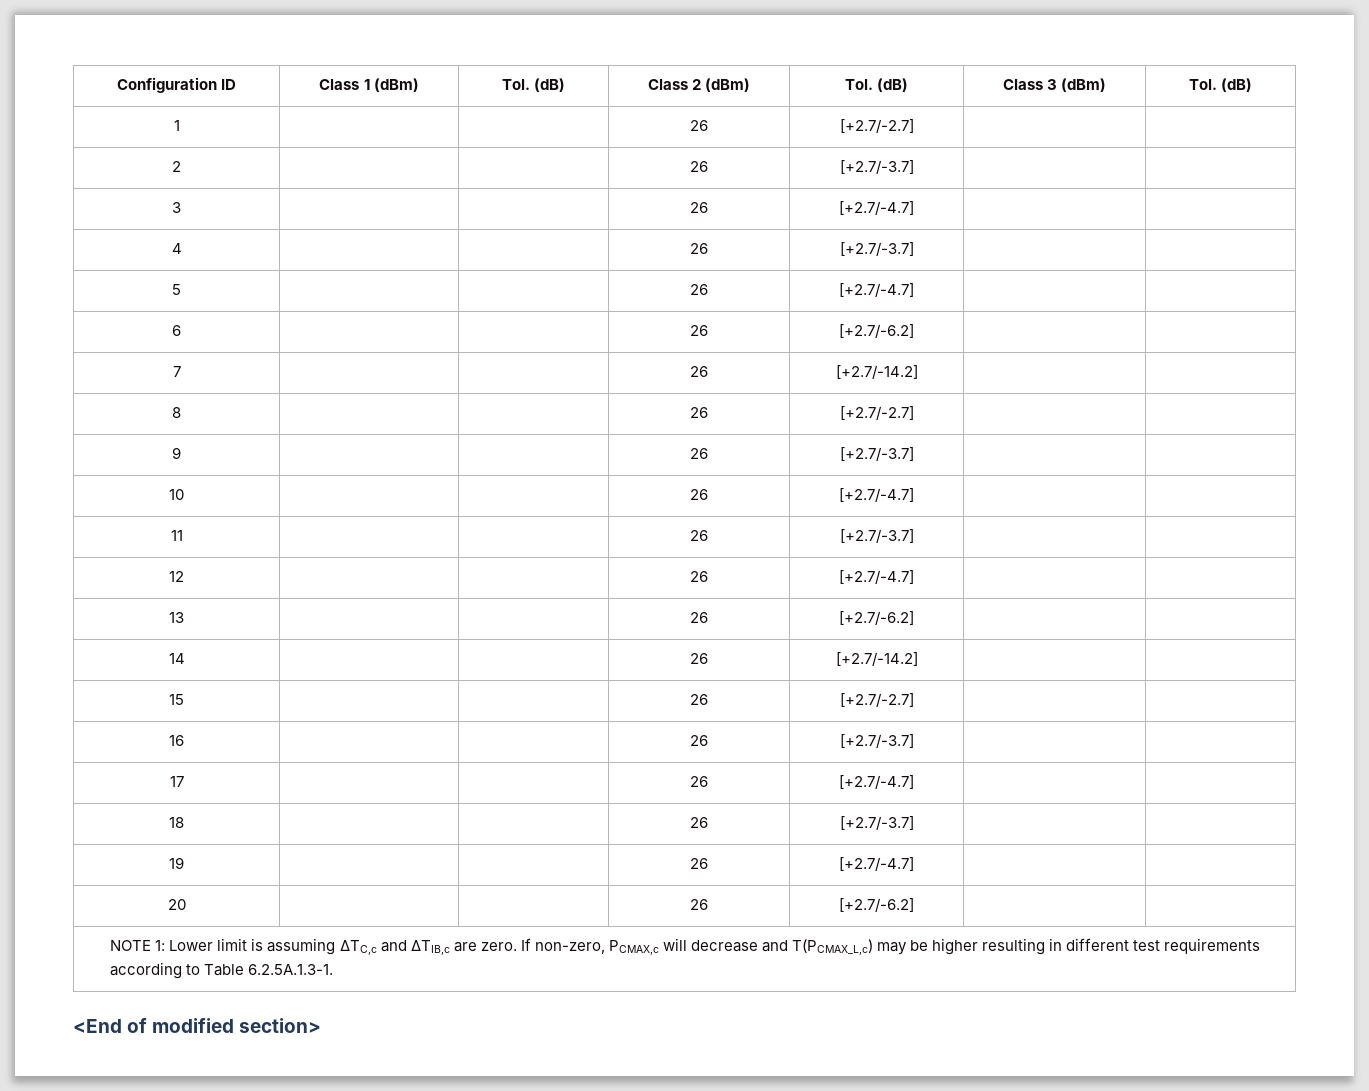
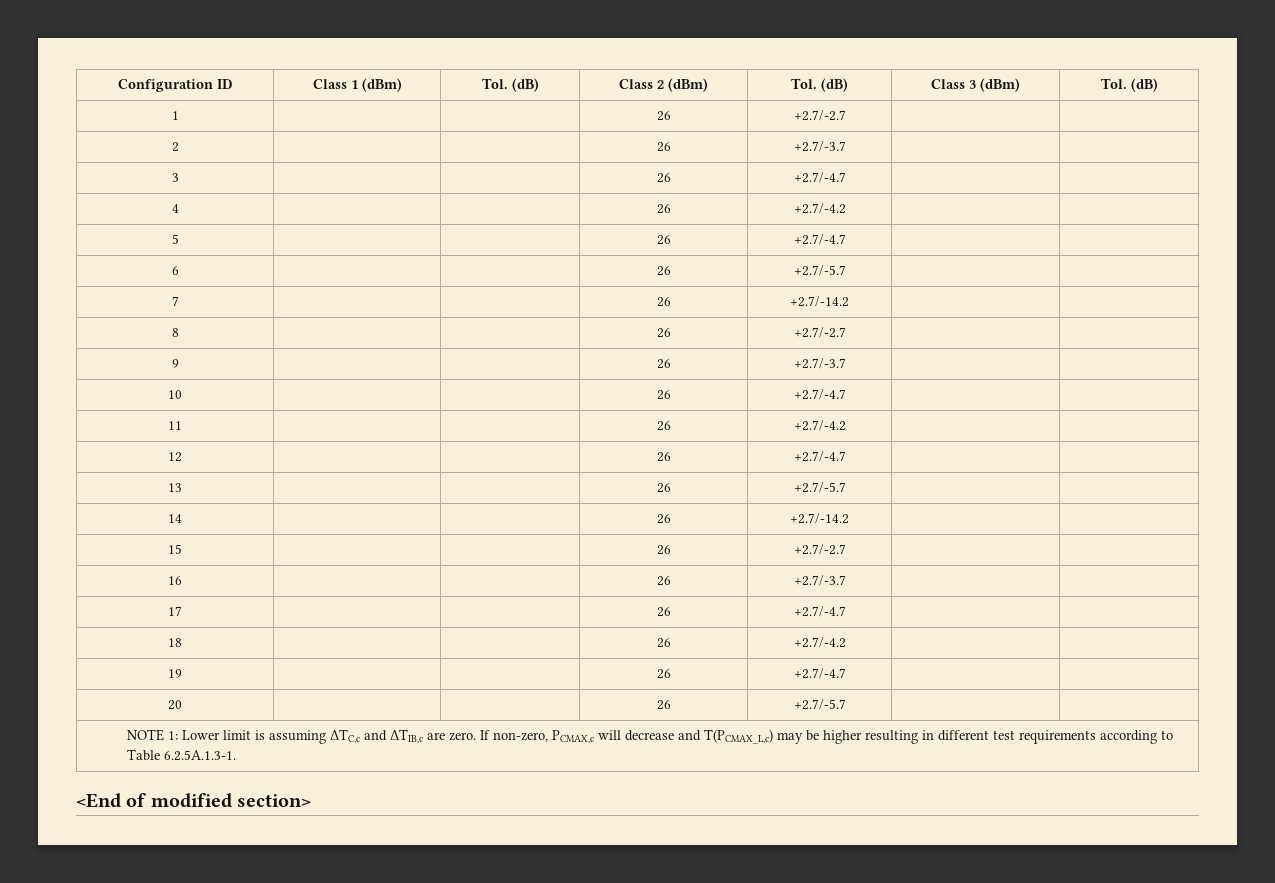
[839,119,914,133] [+2.7/-2.7] -> [793,110,846,121] +2.7/-2.7
[839,160,914,174] [+2.7/-3.7] -> [793,141,846,152] +2.7/-3.7
[839,201,914,215] [+2.7/-4.7] -> [793,172,846,183] +2.7/-4.7
[839,242,914,256] [+2.7/-3.7] -> [793,203,846,214] +2.7/-4.2
[839,283,914,297] [+2.7/-4.7] -> [793,234,846,245] +2.7/-4.7
[839,324,914,338] [+2.7/-6.2] -> [793,265,846,276] +2.7/-5.7
[835,365,918,379] [+2.7/-14.2] -> [790,296,849,307] +2.7/-14.2
[839,406,914,420] [+2.7/-2.7] -> [793,327,846,338] +2.7/-2.7
[839,447,914,461] [+2.7/-3.7] -> [793,358,846,369] +2.7/-3.7
[839,488,914,502] [+2.7/-4.7] -> [793,389,846,400] +2.7/-4.7
[839,529,914,543] [+2.7/-3.7] -> [793,420,846,431] +2.7/-4.2
[839,570,914,584] [+2.7/-4.7] -> [793,451,846,462] +2.7/-4.7
[839,611,914,625] [+2.7/-6.2] -> [793,482,846,493] +2.7/-5.7
[835,652,918,666] [+2.7/-14.2] -> [790,513,849,524] +2.7/-14.2
[839,693,914,707] [+2.7/-2.7] -> [793,544,846,555] +2.7/-2.7
[839,734,914,748] [+2.7/-3.7] -> [793,575,846,586] +2.7/-3.7
[839,775,914,789] [+2.7/-4.7] -> [793,606,846,617] +2.7/-4.7
[839,816,914,830] [+2.7/-3.7] -> [793,637,846,648] +2.7/-4.2
[839,857,914,871] [+2.7/-4.7] -> [793,668,846,679] +2.7/-4.7
[839,898,914,912] [+2.7/-6.2] -> [793,699,846,710] +2.7/-5.7

